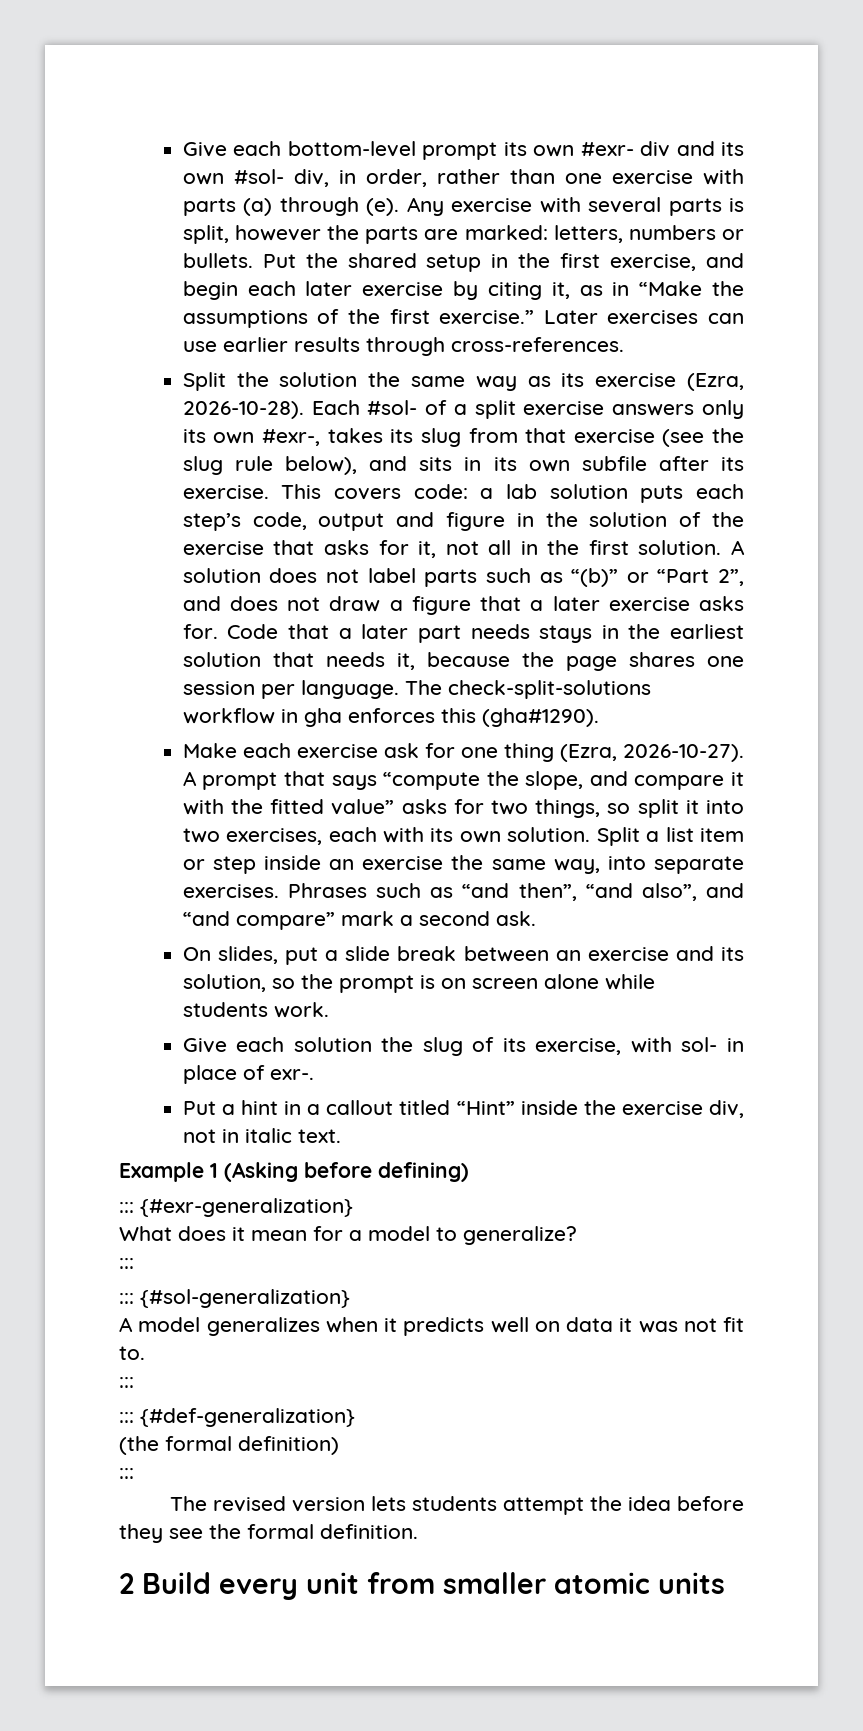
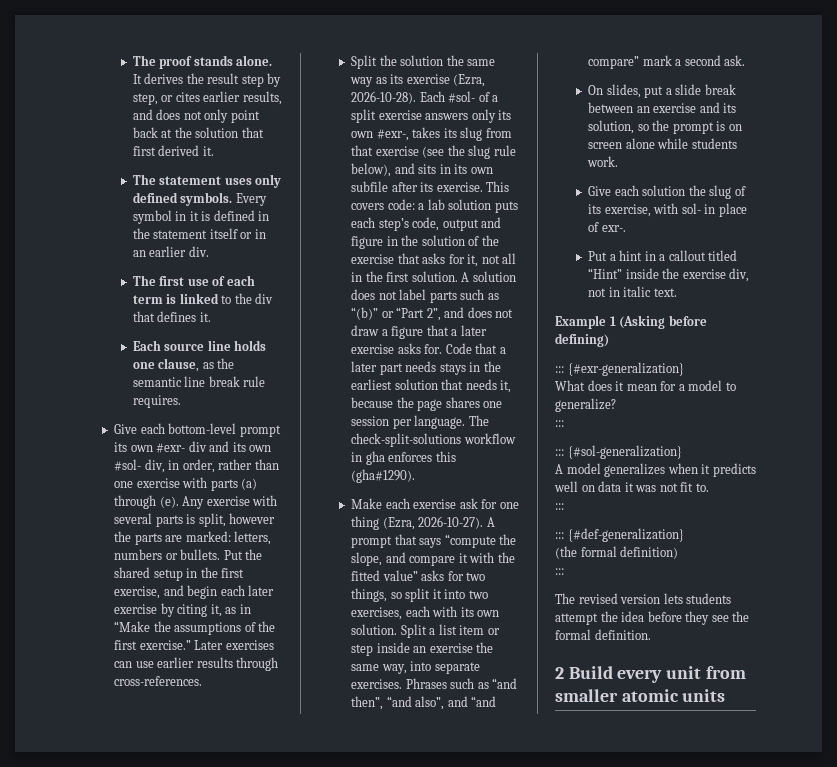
(182, 149) none -> [132,55,273,69] [132,73,282,87] [132,91,282,105] [132,109,260,123] [132,127,264,138] [132,145,214,156] [132,174,282,188] [132,192,267,206] [132,210,270,224] [132,228,266,239] [132,246,209,257] [132,275,255,286] [132,293,274,304] [132,311,211,322] [132,340,267,351] [132,358,235,372] [132,376,266,387] [132,395,181,408] The proof stands alone. It derives the result step by step, or cites earlier results, and does not only point back at the solution that first derived it. // The statement uses only defined symbols. Every symbol in it is defined in the statement itself or in an earlier div. // The first use of each term is linked to the div that defines it. // Each source line holds one clause, as the semantic line break rule requires. //

